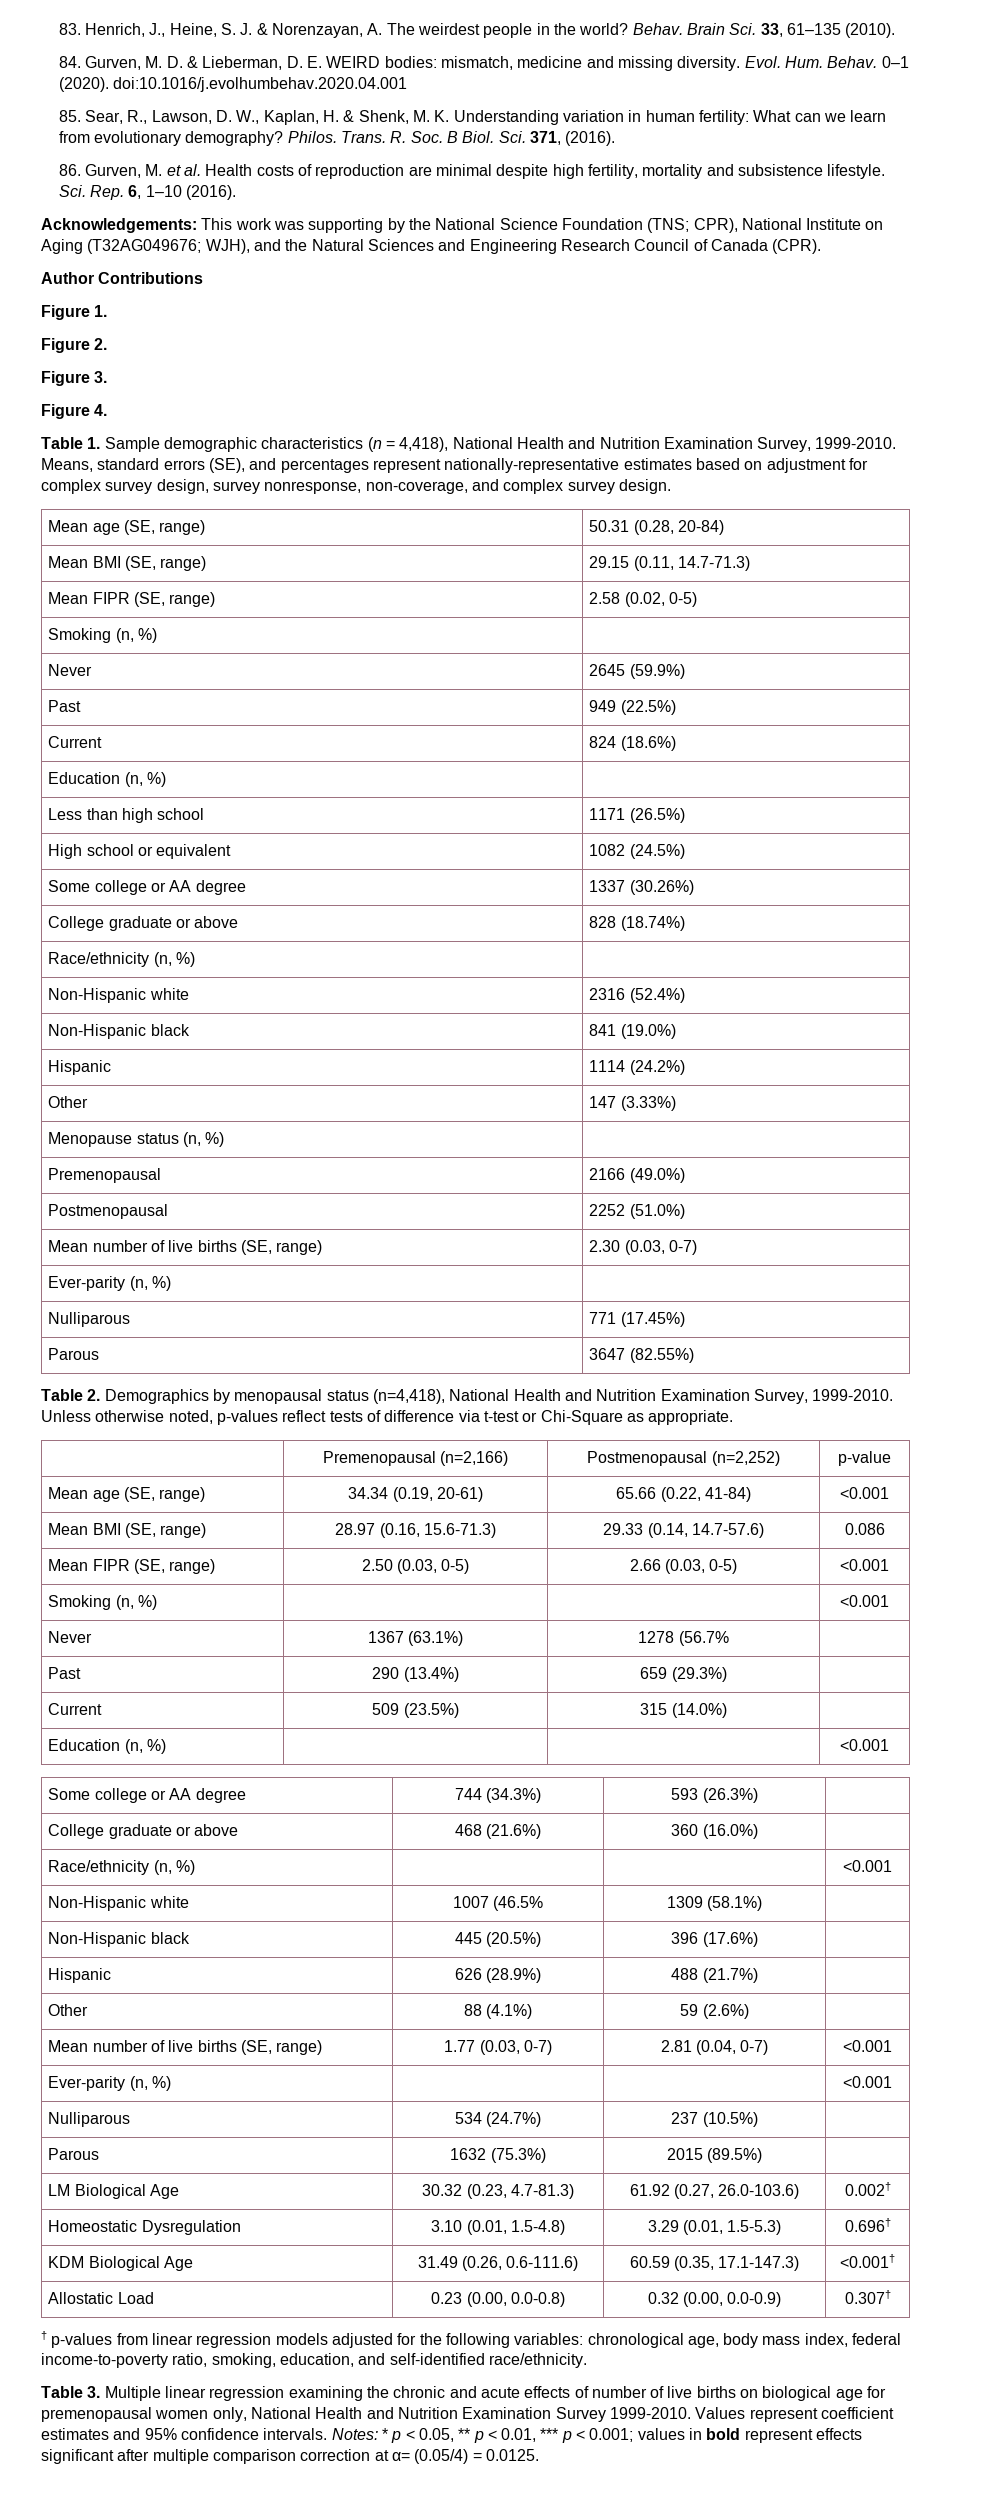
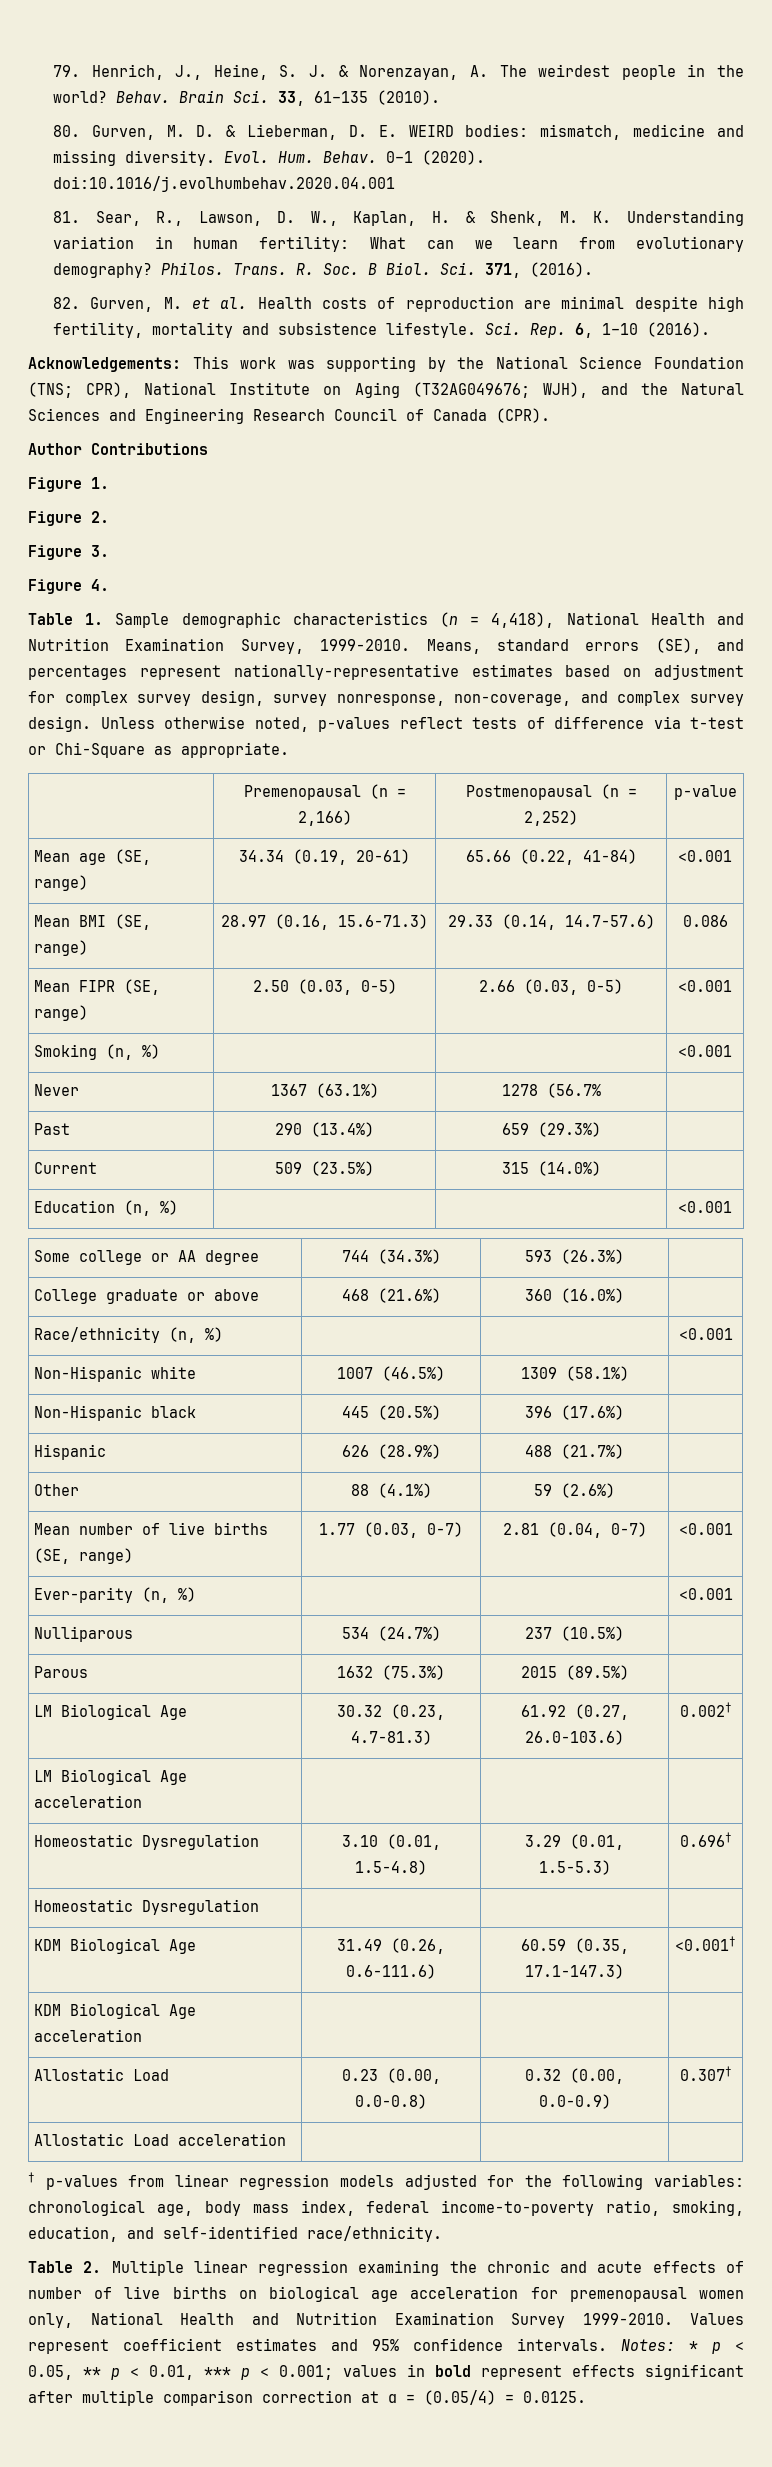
[58,23,81,35] 83. -> [52,65,80,77] 79.
[58,56,81,68] 84. -> [52,125,80,137] 80.
[58,110,81,122] 85. -> [52,211,80,223] 81.
[58,164,81,176] 86. -> [52,297,80,309] 82.
[48,520,206,535] [589,520,724,535] [48,556,207,571] [589,556,750,571] [48,592,216,607] [589,592,697,607] [48,628,157,643] [48,664,93,676] [589,664,685,679] [48,700,82,712] [589,700,676,715] [48,736,103,748] [589,736,676,751] [48,772,166,787] [48,808,205,823] [589,808,685,823] [48,844,232,859] [589,844,685,859] [48,880,246,895] [589,880,694,895] [48,916,239,931] [589,916,685,931] [48,952,195,967] [48,988,189,1003] [589,988,685,1003] [48,1024,190,1039] [589,1024,676,1039] [48,1060,112,1075] [589,1060,685,1075] [48,1096,89,1108] [589,1096,676,1111] [48,1132,225,1147] [48,1168,162,1183] [589,1168,685,1183] [48,1204,169,1219] [589,1204,685,1219] [48,1240,323,1255] [589,1240,697,1255] [48,1276,171,1291] [48,1312,131,1327] [589,1312,685,1327] [48,1348,100,1360] [589,1348,694,1363] [41,1389,894,1404] // Mean age (SE, range) | 50.31 (0.28, 20-84) // Mean BMI (SE, range) | 29.15 (0.11, 14.7-71.3) // Mean FIPR (SE, range) | 2.58 (0.02, 0-5) // Smoking (n, %) | // Never | 2645 (59.9%) // Past | 949 (22.5%) // Current | 824 (18.6%) // Education (n, %) | // Less than high school | 1171 (26.5%) // High school or equivalent | 1082 (24.5%) // Some college or AA degree | 1337 (30.26%) // College graduate or above | 828 (18.74%) // Race/ethnicity (n, %) | // Non-Hispanic white | 2316 (52.4%) // Non-Hispanic black | 841 (19.0%) // Hispanic | 1114 (24.2%) // Other | 147 (3.33%) // Menopause status (n, %) | // Premenopausal | 2166 (49.0%) // Postmenopausal | 2252 (51.0%) // Mean number of live births (SE, range) | 2.30 (0.03, 0-7) // Ever-parity (n, %) | // Nulliparous | 771 (17.45%) // Parous | 3647 (82.55%) // Table 2. Demographics by menopausal status (n=4,418), National Health and Nutrition Examination Survey, 1999-2010. -> (91, 724) none
[440,1451,509,1466] [587,1451,780,1466] (n=2,166) | Postmenopausal (n=2,252) -> [369,784,406,799] [297,810,352,826] [465,784,637,800] [524,810,578,826] (n = 2,166) | Postmenopausal (n = 2,252)
[493,1896,544,1911] (46.5% -> [382,1366,445,1381] (46.5%)
(891, 2189) none -> [34,1769,188,1785] [34,1795,143,1808] // LM Biological Age acceleration | | |
(891, 2225) none -> [34,1899,260,1915] // Homeostatic Dysregulation | | |
(895, 2261) none -> [34,2003,197,2019] [34,2029,143,2042] // KDM Biological Age acceleration | | |
(891, 2297) none -> [34,2133,287,2146] // Allostatic Load acceleration | | |
[87,2386,101,2398] 3. -> [83,2261,102,2273] 2.
(863, 2395) none -> [410,2286,519,2299] acceleration
[391,2452,410,2461] α= -> [388,2394,415,2403] α =

